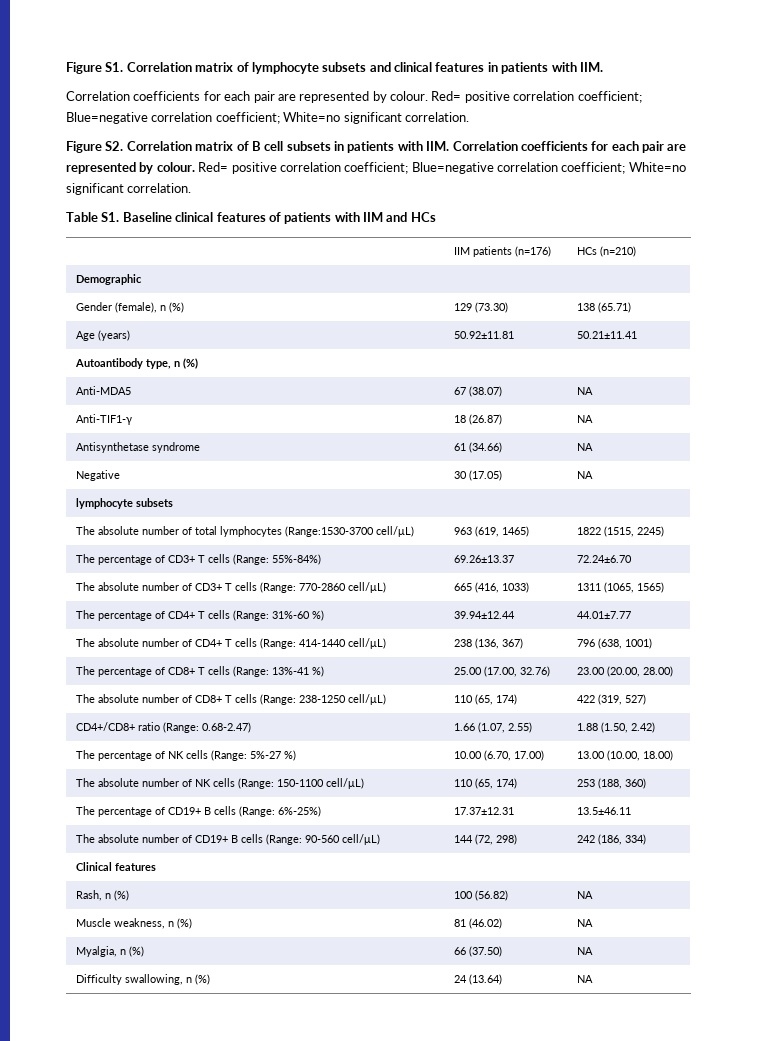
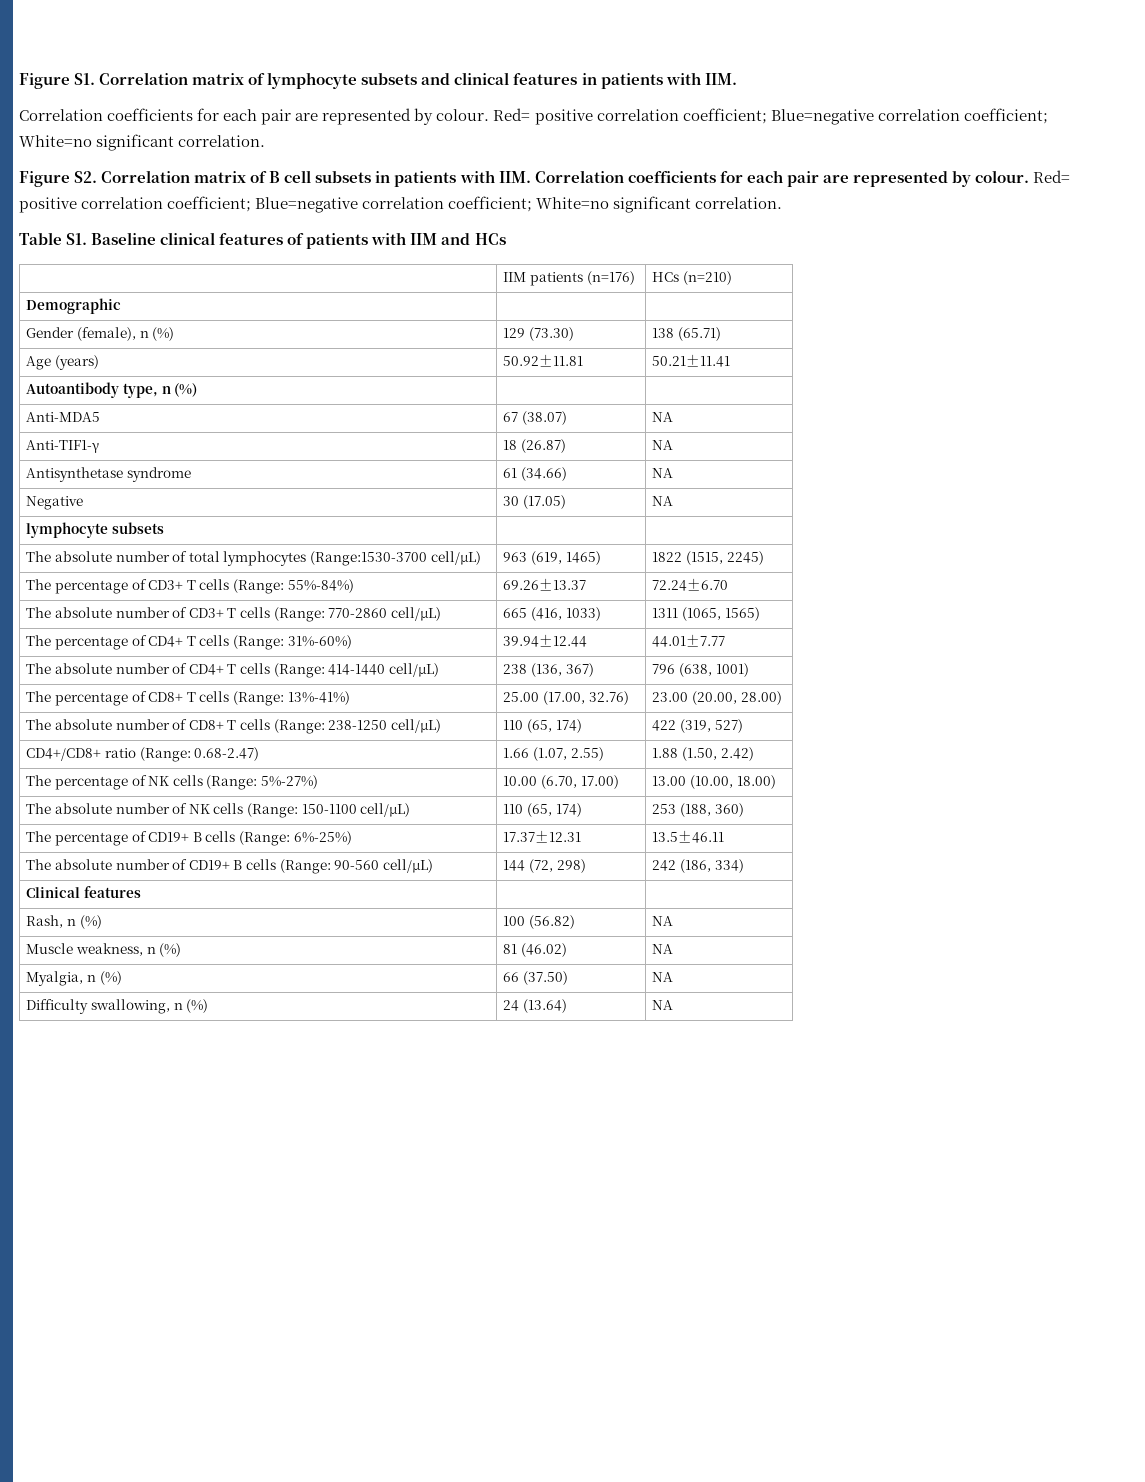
[271,610,324,621] 31%-60 %) -> [287,635,352,649] 31%-60%)
[271,666,324,677] 13%-41 %) -> [287,691,350,705] 13%-41%)
[249,750,296,761] 5%-27 %) -> [261,775,319,789] 5%-27%)

